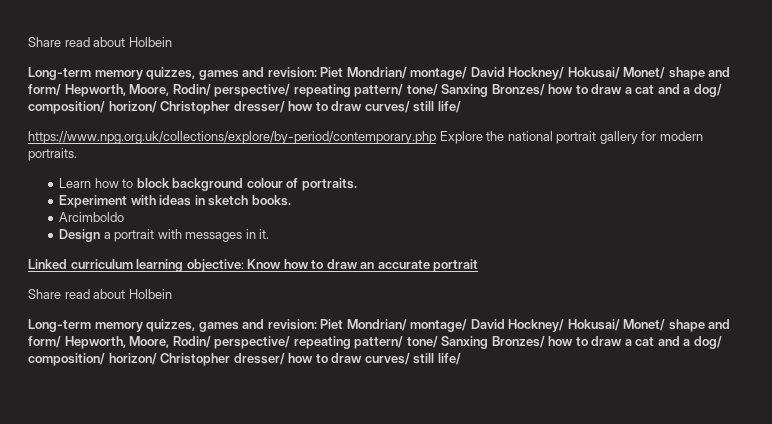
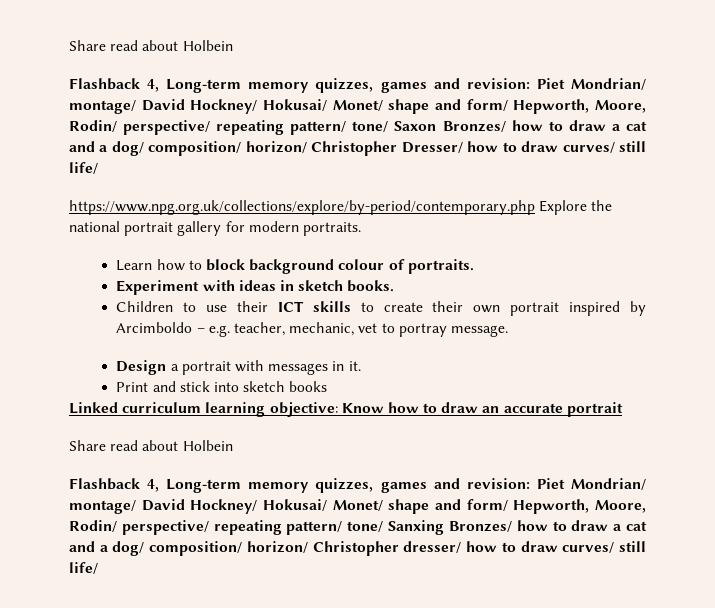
[28,37,172,47] Share read about Holbein // -> [69,40,233,51] [69,78,647,93] [69,99,647,114] [69,120,648,135] [69,141,646,156] [69,162,98,174] [69,200,613,215] [69,221,361,236] [116,259,474,274] [116,280,395,295] [116,301,646,316] [116,322,508,337] [116,360,361,375] [116,381,328,392] [69,402,623,417] [69,440,233,451] [69,478,160,492] Share read about Holbein // Flashback 4, Long-term memory quizzes, games and revision: Piet Mondrian/ montage/ David Hockney/ Hokusai/ Monet/ shape and form/ Hepworth, Moore, Rodin/ perspective/ repeating pattern/ tone/ Saxon Bronzes/ how to draw a cat and a dog/ composition/ horizon/ Christopher Dresser/ how to draw curves/ still life/ // https://www.npg.org.uk/collections/explore/by-period/contemporary.php Explore the national portrait gallery for modern portraits. // Learn how to block background colour of portraits. // Experiment with ideas in sketch books. // Children to use their ICT skills to create their own portrait inspired by Arcimboldo – e.g. teacher, mechanic, vet to portray message. // Design a portrait with messages in it. // Print and stick into sketch books // Linked curriculum learning objective: Know how to draw an accurate portrait // Share read about Holbein // Flashback 4,
[28,131,703,144] [28,148,77,161] [59,178,357,191] [59,195,291,208] [59,212,125,222] [59,229,270,242] [28,259,479,272] [28,289,172,299] [28,319,731,332] [28,336,722,349] [28,353,461,366] // https://www.npg.org.uk/collections/explore/by-period/contemporary.php Explore the national portrait gallery for modern portraits. // Learn how to block background colour of portraits. // Experiment with ideas in sketch books. // Arcimboldo // Design a portrait with messages in it. // Linked curriculum learning objective: Know how to draw an accurate portrait // Share read about Holbein // Long-term memory quizzes, games and revision: Piet Mondrian/ montage/ David Hockney/ Hokusai/ Monet/ shape and form/ Hepworth, Moore, Rodin/ perspective/ repeating pattern/ tone/ Sanxing Bronzes/ how to draw a cat and a dog/ composition/ horizon/ Christopher dresser/ how to draw curves/ still life/ -> (98, 568) none

